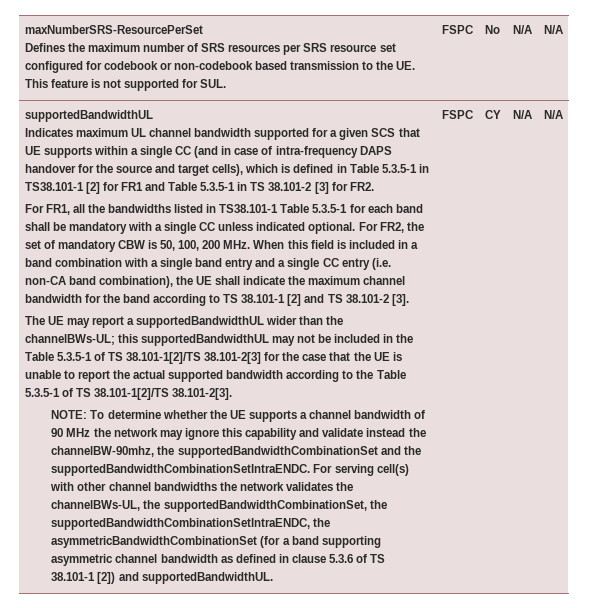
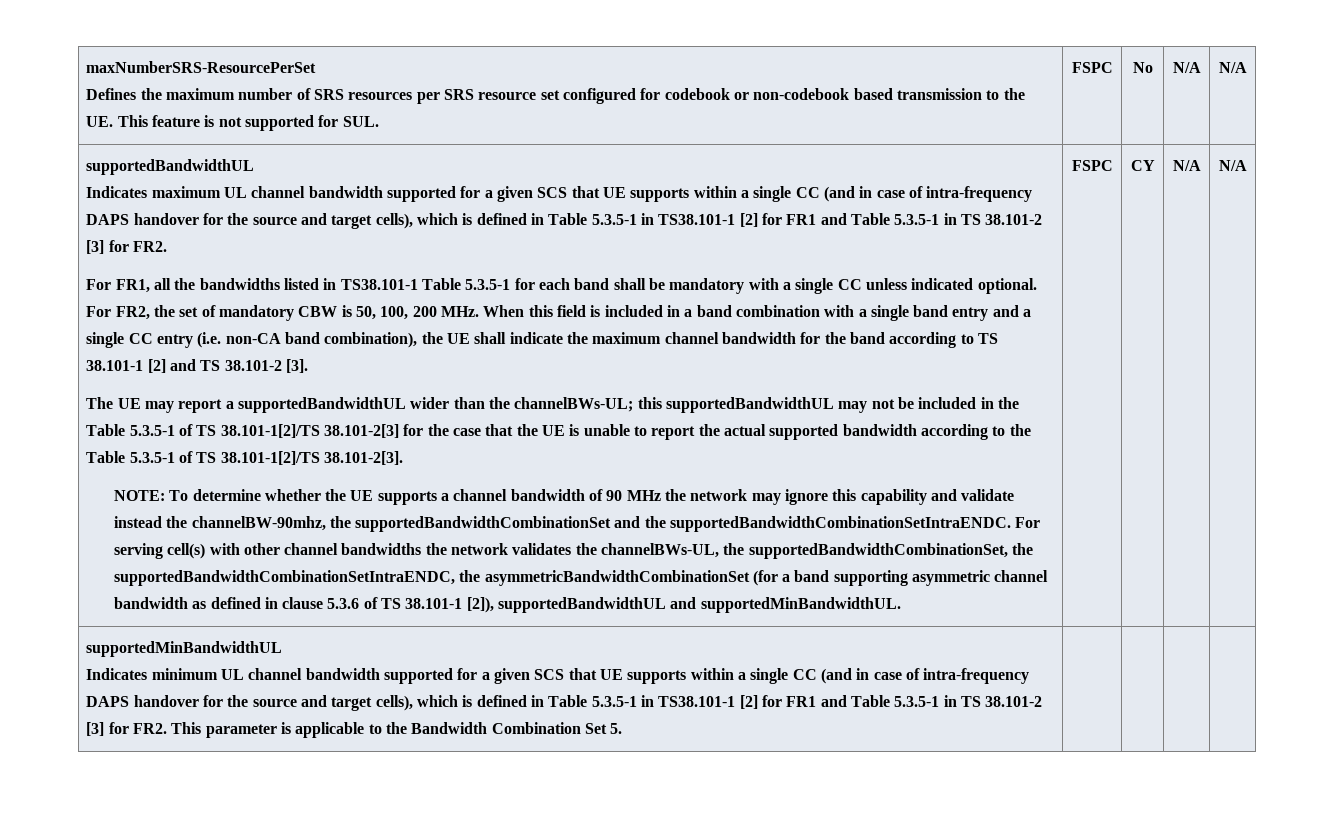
[97,572,273,584] [2]) and supportedBandwidthUL. -> [466,597,901,613] [2]), supportedBandwidthUL and supportedMinBandwidthUL.
(563, 114) none -> [86,641,283,657] [86,668,1030,684] [86,695,1043,711] [86,722,623,738] // supportedMinBandwidthUL // Indicates minimum UL channel bandwidth supported for a given SCS that UE supports within a single CC (and in case of intra-frequency DAPS handover for the source and target cells), which is defined in Table 5.3.5-1 in TS38.101-1 [2] for FR1 and Table 5.3.5-1 in TS 38.101-2 [3] for FR2. This parameter is applicable to the Bandwidth Combination Set 5. | | | |

